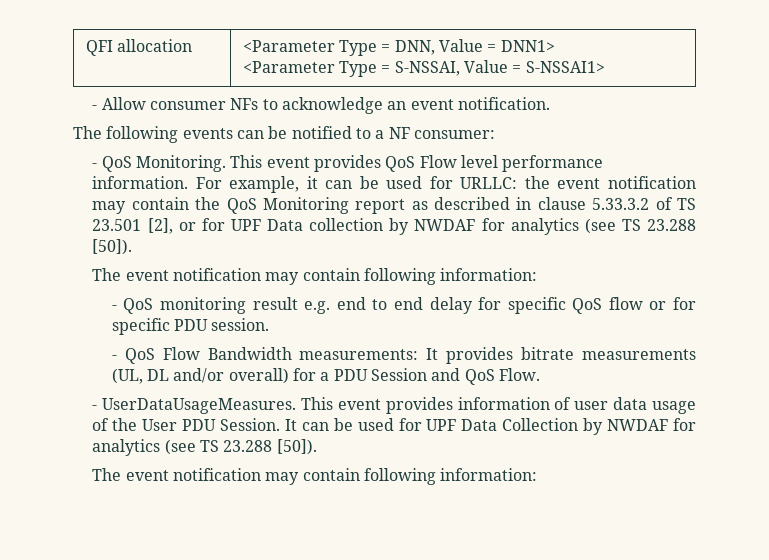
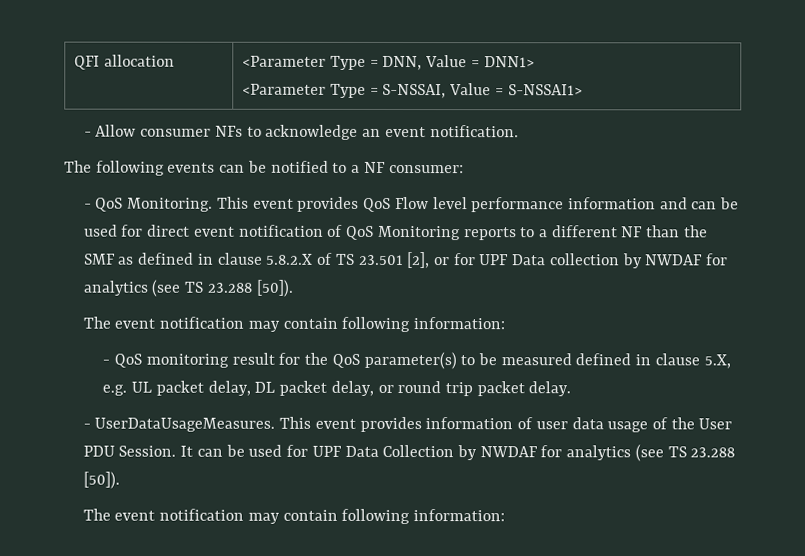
[92,176,697,193] [92,197,650,214] information. For example, it can be used for URLLC: the event notification may contain the QoS Monitoring report as described in clause 5.33.3.2 -> [567,197,740,210] [83,224,708,241] [83,252,314,265] information and can be used for direct event notification of QoS Monitoring reports to a different NF than the SMF as defined in clause 5.8.2.X
[304,297,697,314] [111,318,270,335] [111,347,696,364] [111,368,541,385] e.g. end to end delay for specific QoS flow or for specific PDU session. // - QoS Flow Bandwidth measurements: It provides bitrate measurements (UL, DL and/or overall) for a PDU Session and QoS Flow. -> [278,351,731,370] [102,380,572,397] for the QoS parameter(s) to be measured defined in clause 5.X, e.g. UL packet delay, DL packet delay, or round trip packet delay.

